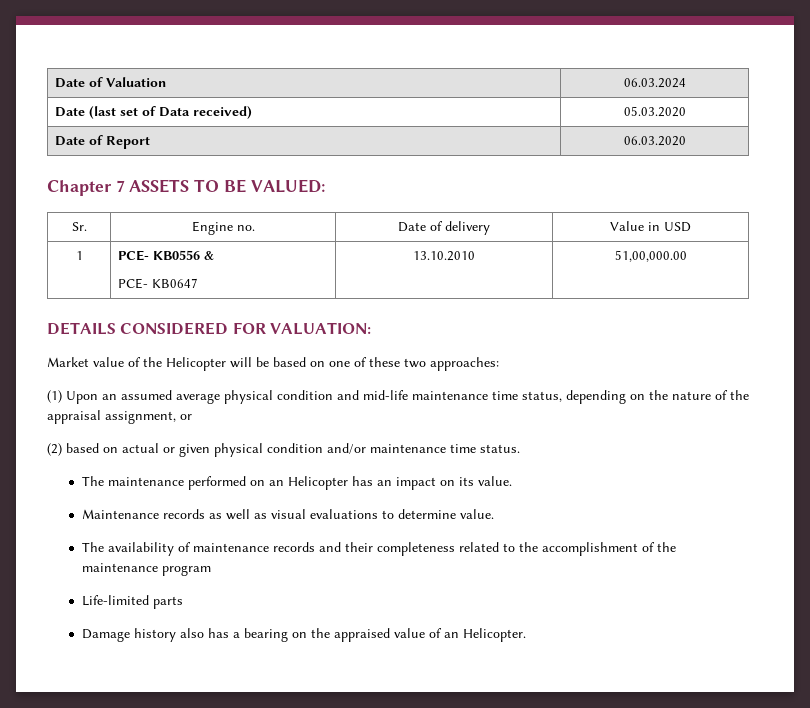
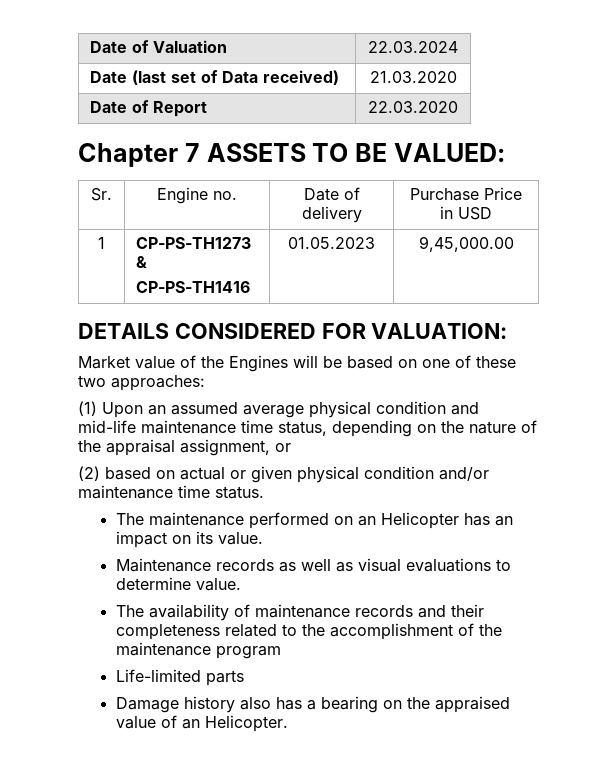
[623,78,686,88] 06.03.2024 -> [368,41,458,53] 22.03.2024
[623,106,686,117] 05.03.2020 -> [369,71,457,83] 21.03.2020
[623,136,686,146] 06.03.2020 -> [368,101,458,113] 22.03.2020
[610,221,644,231] Value -> [410,187,522,201] Purchase Price
[118,250,201,261] PCE- KB0556 -> [136,237,252,249] CP-PS-TH1273
[118,278,199,289] [413,251,475,261] [614,250,687,262] PCE- KB0647 | 13.10.2010 | 51,00,000.00 -> [136,281,251,293] [288,237,375,249] [418,236,514,252] CP-PS-TH1416 | 01.05.2023 | 9,45,000.00
[166,357,226,371] Helicopter -> [229,355,288,372] Engines

